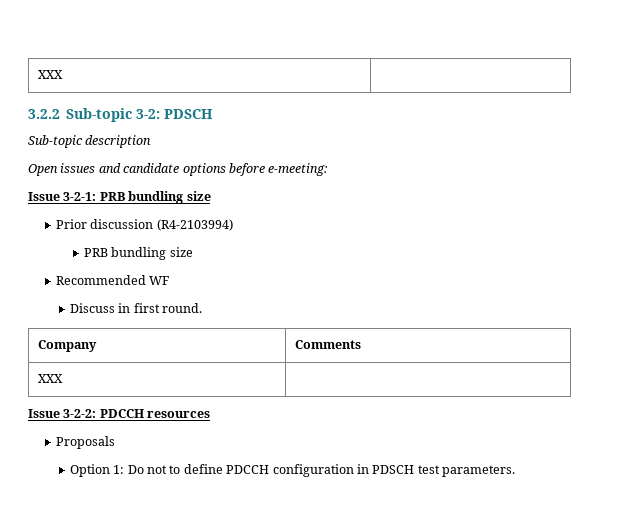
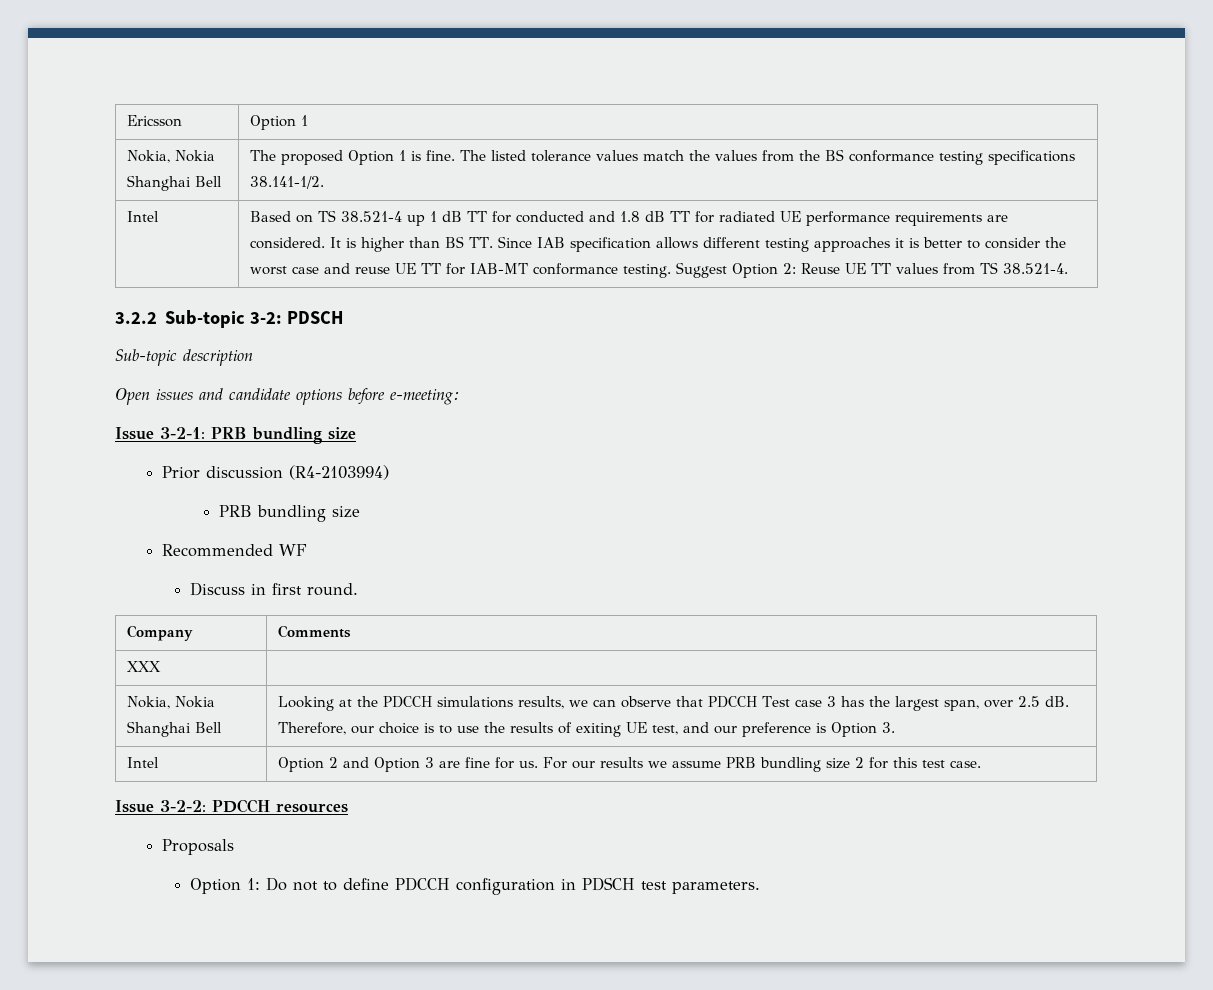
[37,70,63,79] XXX | -> [126,115,182,127] [249,115,308,130] [126,150,215,163] [126,175,222,191] [249,149,1075,165] [249,176,324,189] [126,211,159,222] [249,210,1008,226] [249,236,1066,252] [249,262,1068,278] Ericsson | Option 1 // Nokia, Nokia Shanghai Bell | The proposed Option 1 is fine. The listed tolerance values match the values from the BS conformance testing specifications 38.141-1/2. // Intel | Based on TS 38.521-4 up 1 dB TT for conducted and 1.8 dB TT for radiated UE performance requirements are considered. It is higher than BS TT. Since IAB specification allows different testing approaches it is better to consider the worst case and reuse UE TT for IAB-MT conformance testing. Suggest Option 2: Reuse UE TT values from TS 38.521-4.
(63, 378) none -> [126,696,215,709] [126,721,222,737] [277,696,1069,711] [277,722,895,737] [126,757,159,768] [277,757,981,772] // Nokia, Nokia Shanghai Bell | Looking at the PDCCH simulations results, we can observe that PDCCH Test case 3 has the largest span, over 2.5 dB. Therefore, our choice is to use the results of exiting UE test, and our preference is Option 3. // Intel | Option 2 and Option 3 are fine for us. For our results we assume PRB bundling size 2 for this test case.

